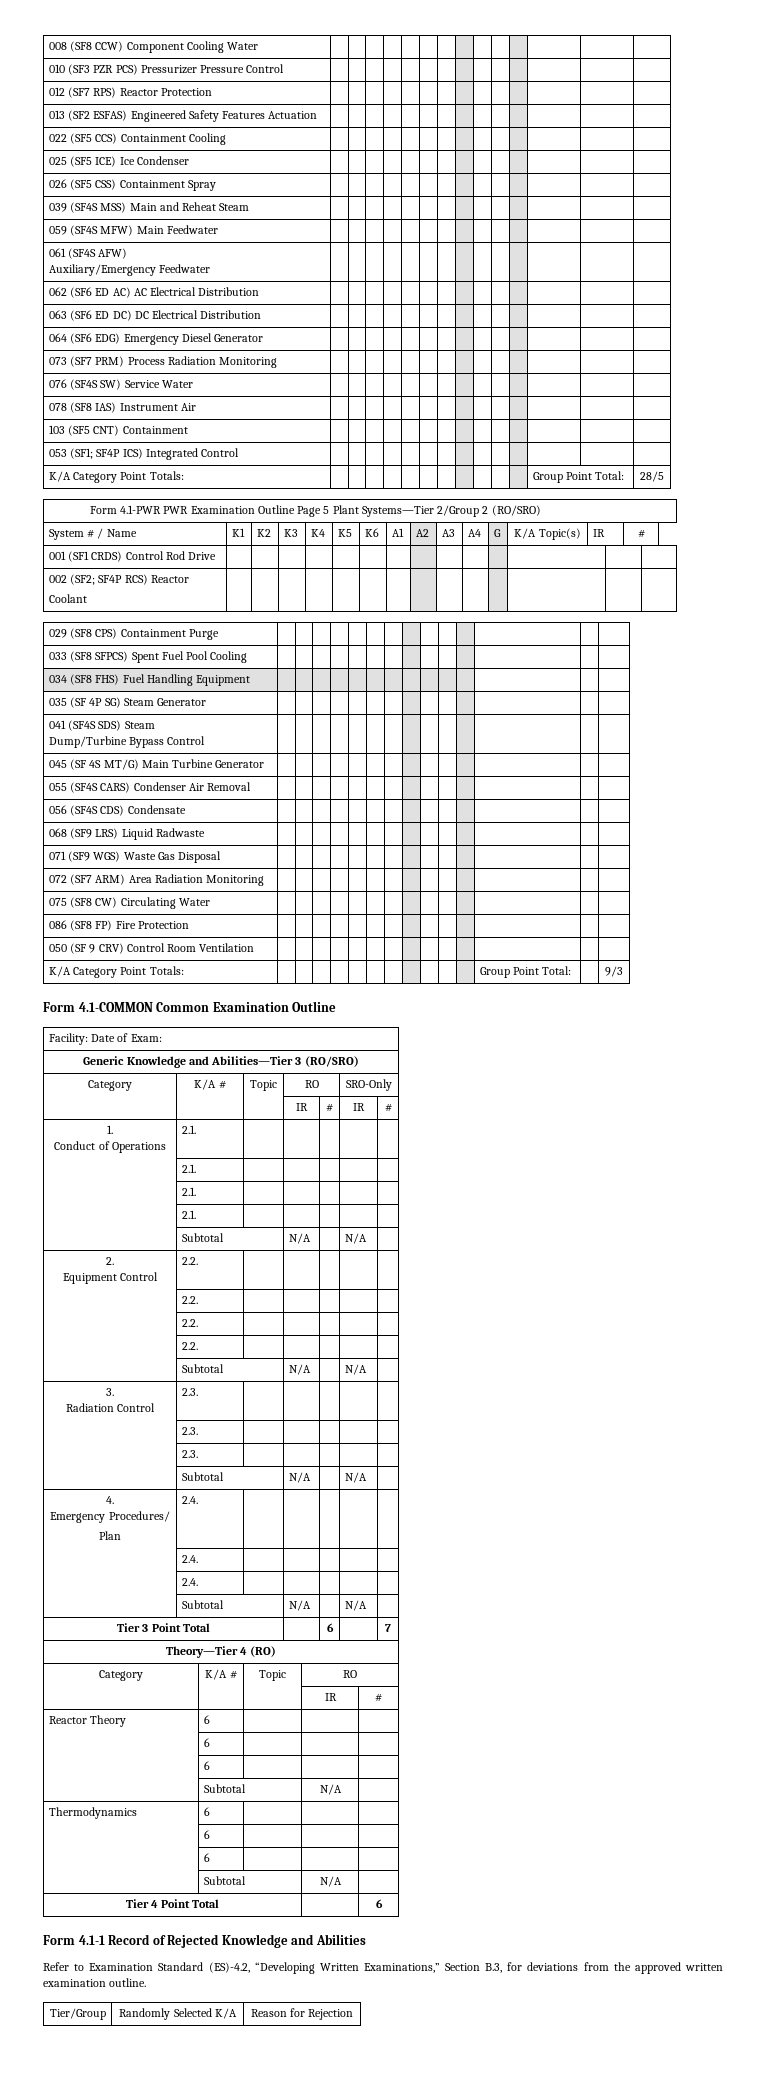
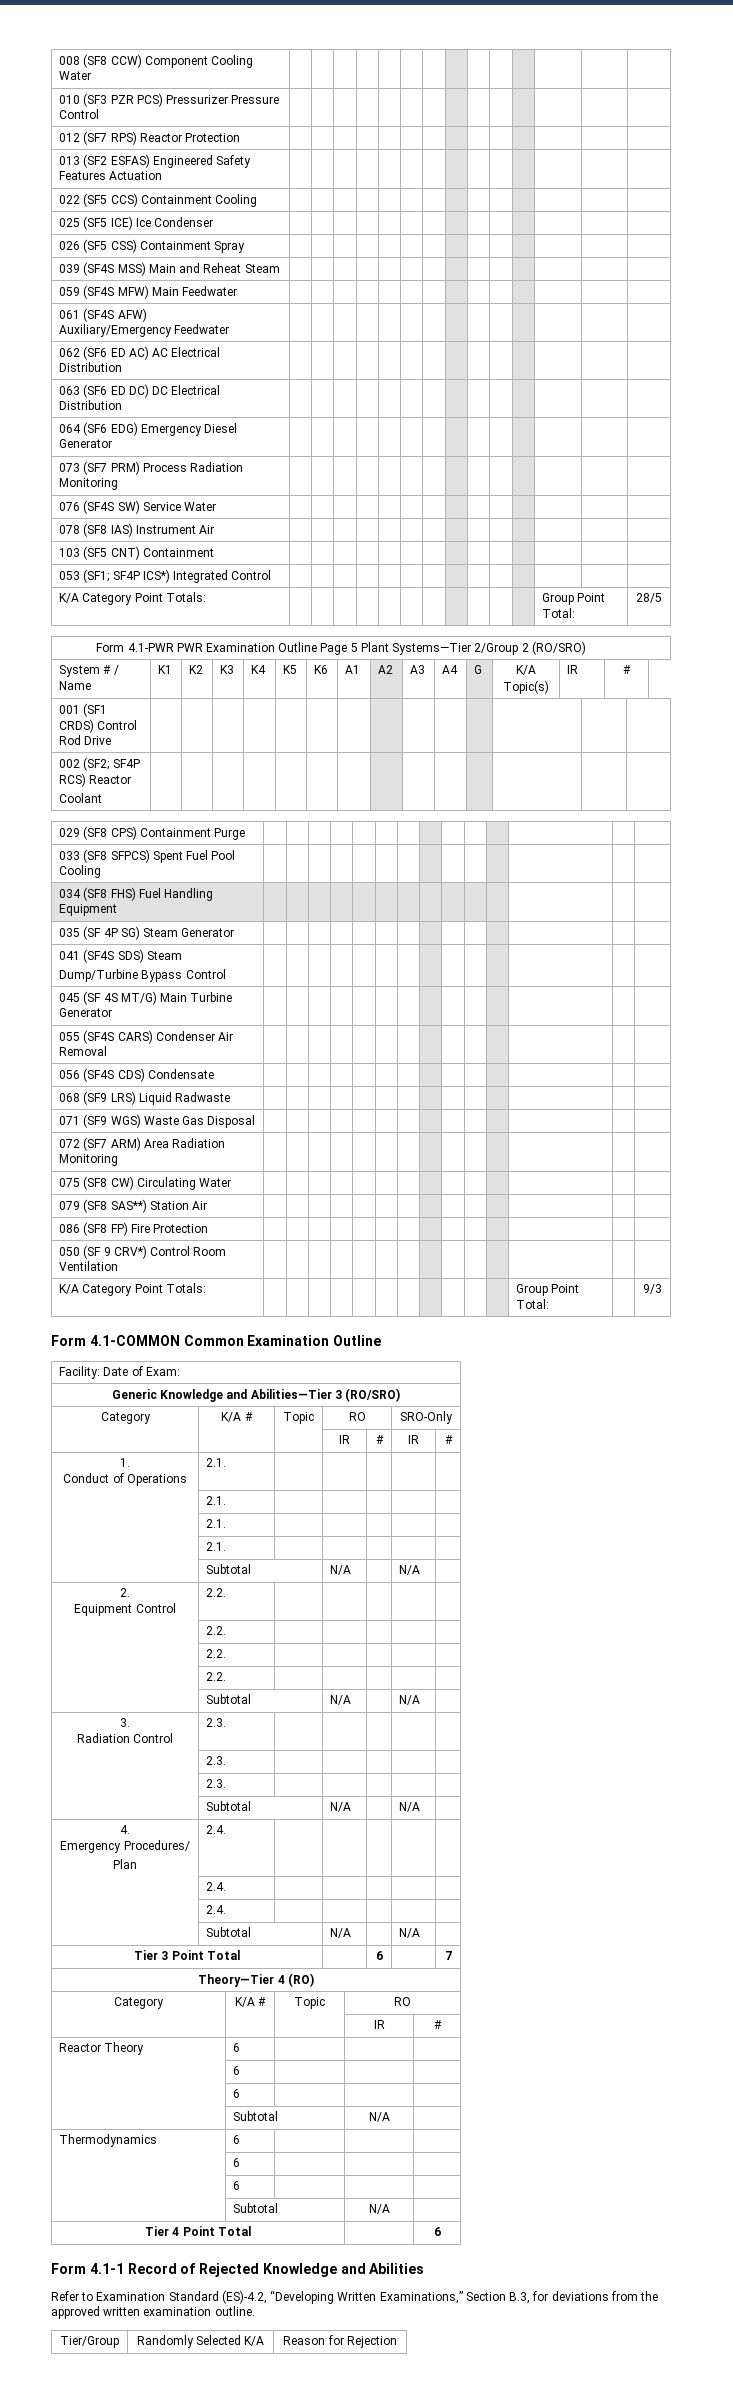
[122,448,143,459] ICS) -> [142,569,170,583] ICS*)
(210, 902) none -> [59,1199,208,1213] // 079 (SF8 SAS**) Station Air | | | | | | | | | | | | | |
[98,943,124,954] CRV) -> [113,1245,147,1259] CRV*)

